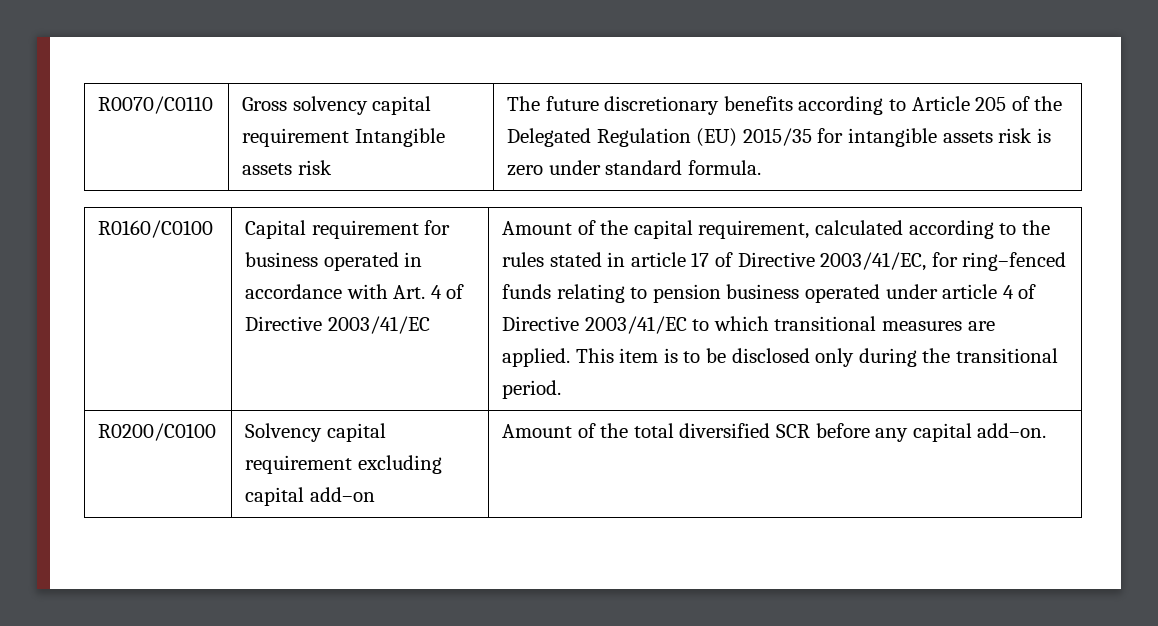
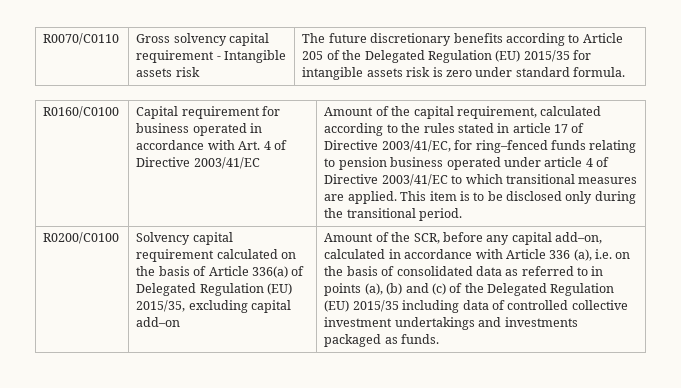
(350, 137) none -> [216,56,221,60] -
(353, 464) none -> [216,249,297,259] [136,266,305,278] [136,283,293,296] [136,300,186,312] calculated on the basis of Article 336(a) of Delegated Regulation (EU) 2015/35,
[633,423,1047,442] total diversified SCR before any capital add–on. -> [413,232,603,245] [324,249,631,261] [324,266,604,276] [324,283,615,296] [324,300,628,313] [324,317,578,330] [324,334,440,347] SCR, before any capital add–on, calculated in accordance with Article 336 (a), i.e. on the basis of consolidated data as referred to in points (a), (b) and (c) of the Delegated Regulation (EU) 2015/35 including data of controlled collective investment undertakings and investments packaged as funds.

